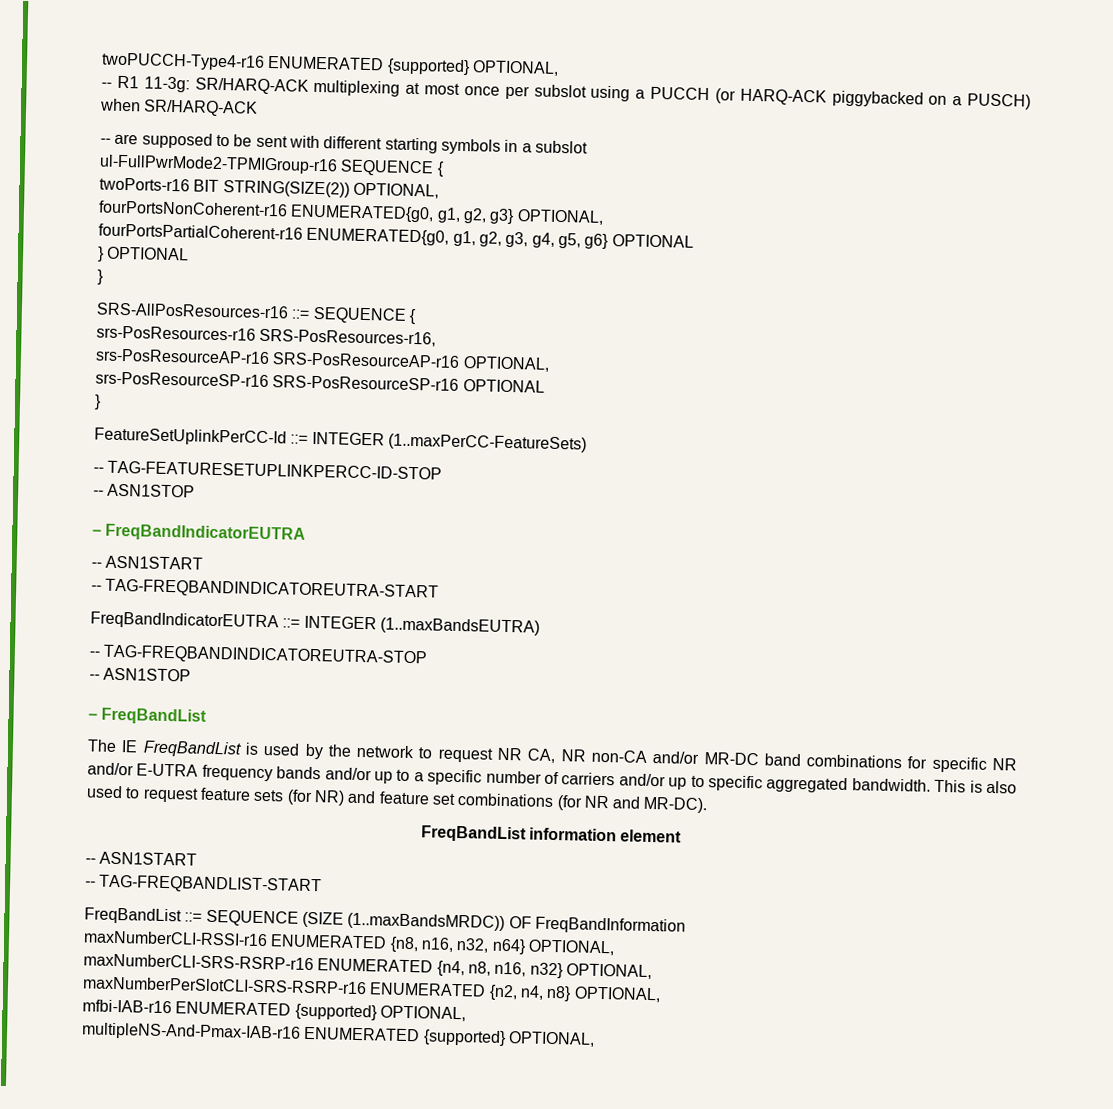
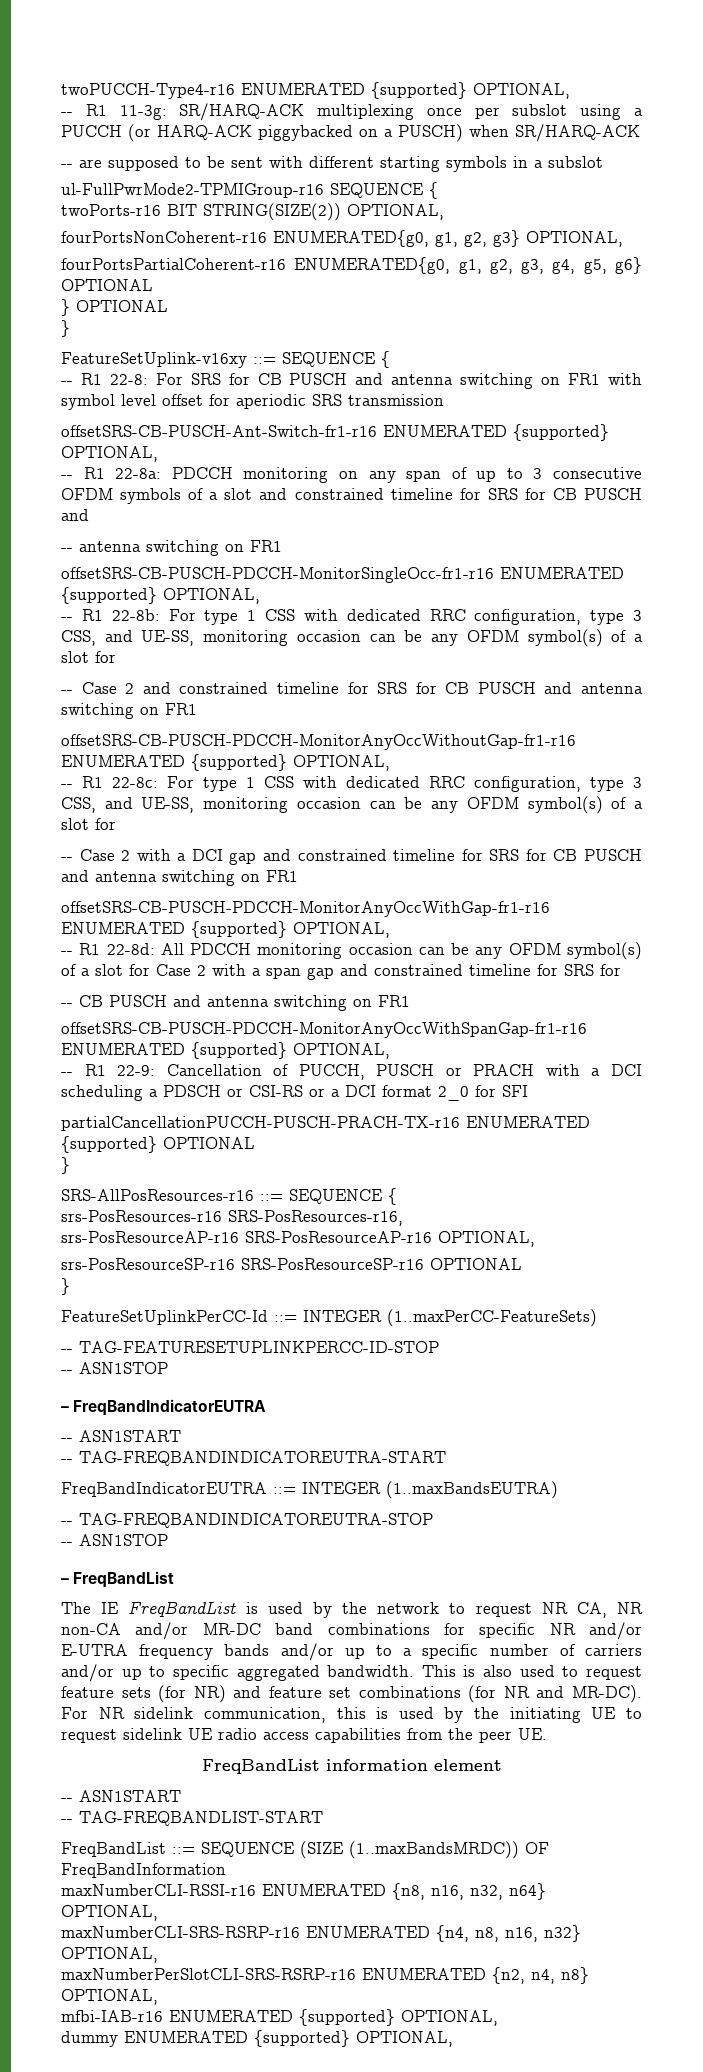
[405,82,460,95] at most -> (415, 112) none
(104, 277) none -> [61,351,390,368] [61,373,642,389] [61,394,444,410] [61,424,609,441] [61,446,158,462] [61,467,642,483] [61,488,642,504] [61,509,89,521] [61,540,282,556] [61,567,624,583] [61,587,260,604] [61,609,642,625] [61,629,644,647] [61,651,116,663] [61,682,643,694] [61,703,197,719] [61,734,576,750] [61,754,390,771] [61,776,642,792] [61,796,644,814] [61,818,116,830] [61,849,642,865] [61,870,298,886] [61,901,550,917] [61,921,390,938] [61,942,642,960] [61,964,621,980] [61,995,410,1011] [61,1022,587,1038] [61,1042,390,1059] [61,1064,642,1080] [61,1085,528,1101] [61,1116,590,1131] [61,1136,255,1153] [61,1157,70,1174] // FeatureSetUplink-v16xy ::= SEQUENCE { // -- R1 22-8: For SRS for CB PUSCH and antenna switching on FR1 with symbol level offset for aperiodic SRS transmission // offsetSRS-CB-PUSCH-Ant-Switch-fr1-r16 ENUMERATED {supported} OPTIONAL, // -- R1 22-8a: PDCCH monitoring on any span of up to 3 consecutive OFDM symbols of a slot and constrained timeline for SRS for CB PUSCH and // -- antenna switching on FR1 // offsetSRS-CB-PUSCH-PDCCH-MonitorSingleOcc-fr1-r16 ENUMERATED {supported} OPTIONAL, // -- R1 22-8b: For type 1 CSS with dedicated RRC configuration, type 3 CSS, and UE-SS, monitoring occasion can be any OFDM symbol(s) of a slot for // -- Case 2 and constrained timeline for SRS for CB PUSCH and antenna switching on FR1 // offsetSRS-CB-PUSCH-PDCCH-MonitorAnyOccWithoutGap-fr1-r16 ENUMERATED {supported} OPTIONAL, // -- R1 22-8c: For type 1 CSS with dedicated RRC configuration, type 3 CSS, and UE-SS, monitoring occasion can be any OFDM symbol(s) of a slot for // -- Case 2 with a DCI gap and constrained timeline for SRS for CB PUSCH and antenna switching on FR1 // offsetSRS-CB-PUSCH-PDCCH-MonitorAnyOccWithGap-fr1-r16 ENUMERATED {supported} OPTIONAL, // -- R1 22-8d: All PDCCH monitoring occasion can be any OFDM symbol(s) of a slot for Case 2 with a span gap and constrained timeline for SRS for // -- CB PUSCH and antenna switching on FR1 // offsetSRS-CB-PUSCH-PDCCH-MonitorAnyOccWithSpanGap-fr1-r16 ENUMERATED {supported} OPTIONAL, // -- R1 22-9: Cancellation of PUCCH, PUSCH or PRACH with a DCI scheduling a PDSCH or CSI-RS or a DCI format 2_0 for SFI // partialCancellationPUCCH-PUSCH-PRACH-TX-r16 ENUMERATED {supported} OPTIONAL // }
(709, 805) none -> [61,1707,642,1723] [61,1728,547,1743] For NR sidelink communication, this is used by the initiating UE to request sidelink UE radio access capabilities from the peer UE.
[81,1022,301,1042] multipleNS-And-Pmax-IAB-r16 -> [61,2031,118,2047] dummy

